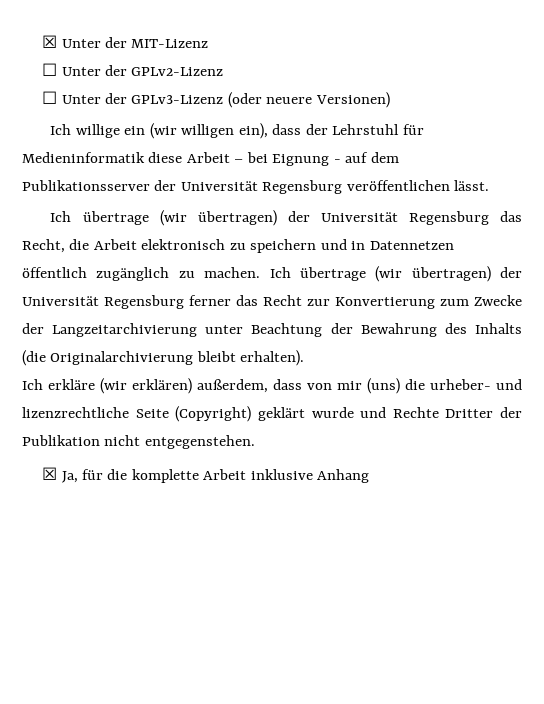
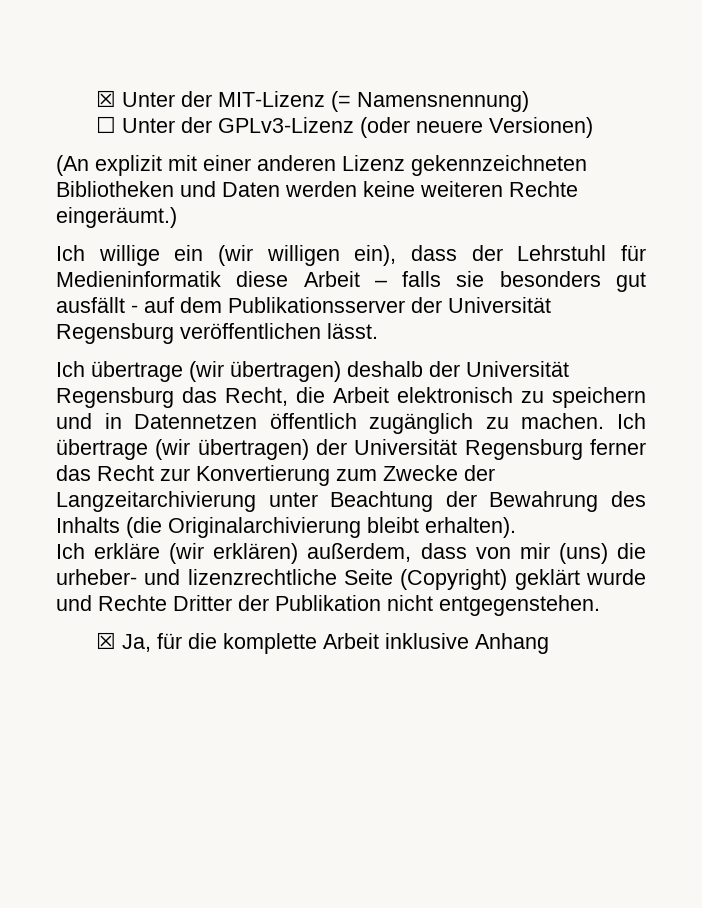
[42,63,224,76] // ☐ Unter der GPLv2-Lizenz -> [330,91,529,112] (= Namensnennung)
(390, 100) none -> [56,155,587,176] [56,181,578,197] [56,207,177,228] // (An explizit mit einer anderen Lizenz gekennzeichneten Bibliotheken und Daten werden keine weiteren Rechte eingeräumt.)
[246,152,330,166] bei Eignung -> [402,271,646,292] [56,297,125,313] falls sie besonders gut ausfällt
(277, 218) none -> [347,361,423,377] deshalb

